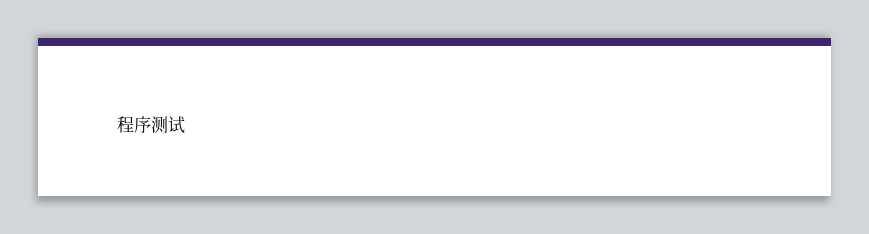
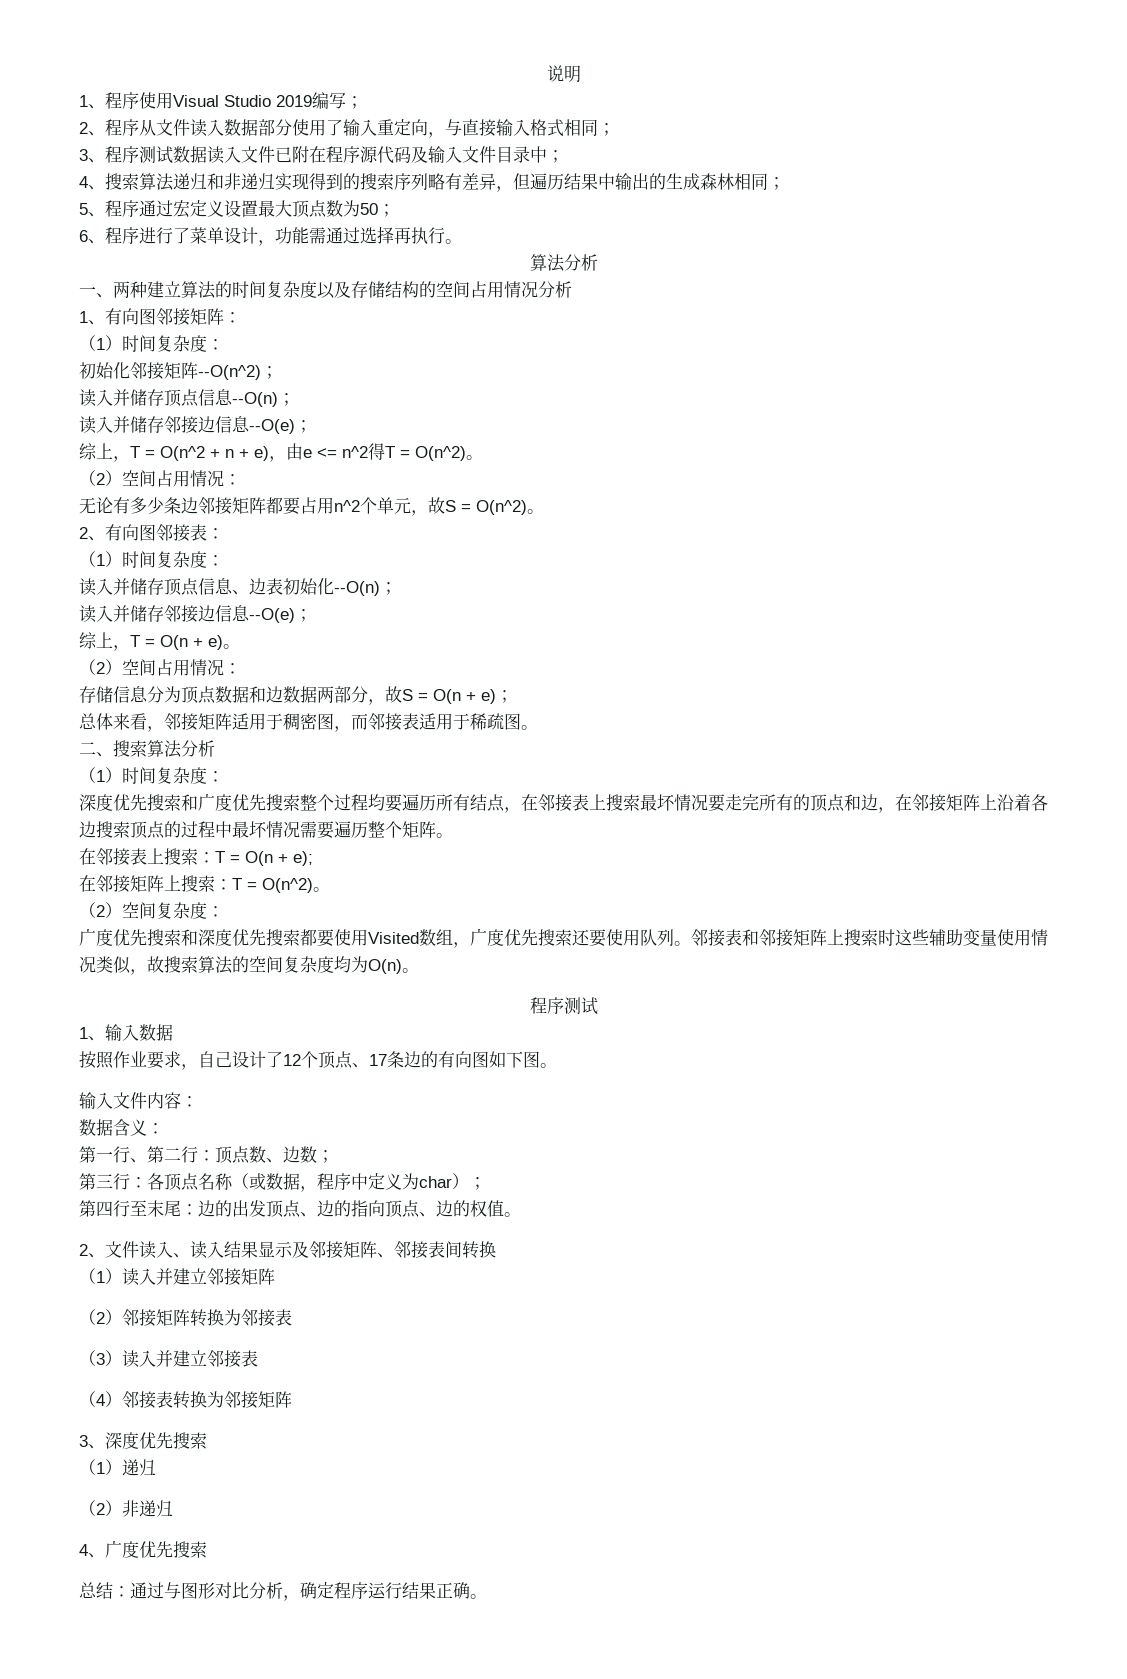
[117,116,185,134] 程序测试 -> [546,65,581,83] [79,92,363,109] [79,119,615,138] [79,146,564,164] [79,173,785,192] [79,200,395,218] [79,226,462,246] [529,254,598,272] [79,281,572,299] [79,308,241,326] [79,335,224,352] [79,362,278,380] [79,389,295,407] [79,416,312,434] [79,443,483,462] [79,470,241,487] [79,497,544,516] [79,524,224,542] [79,551,224,568] [79,578,397,596] [79,605,312,623] [79,632,240,651] [79,659,241,676] [79,686,513,705] [79,713,538,732] [79,740,215,758] [79,767,224,784] [79,793,1048,813] [79,821,453,839] [79,848,313,866] [79,875,330,893] [79,902,224,919] [79,928,1048,948] [79,956,419,975] [529,997,598,1015] [79,1024,173,1041] [79,1051,557,1070] [79,1092,198,1109] [79,1119,164,1136] [79,1146,334,1164] [79,1173,486,1192] [79,1200,521,1218] [79,1241,496,1259] [79,1268,275,1286] [79,1309,292,1327] [79,1350,258,1368] [79,1391,292,1409] [79,1432,207,1449] [79,1459,156,1476] [79,1500,173,1517] [79,1540,207,1558] [79,1582,487,1601] 说明 // 1、程序使用Visual Studio 2019编写； // 2、程序从文件读入数据部分使用了输入重定向，与直接输入格式相同； // 3、程序测试数据读入文件已附在程序源代码及输入文件目录中； // 4、搜索算法递归和非递归实现得到的搜索序列略有差异，但遍历结果中输出的生成森林相同； // 5、程序通过宏定义设置最大顶点数为50； // 6、程序进行了菜单设计，功能需通过选择再执行。 // 算法分析 // 一、两种建立算法的时间复杂度以及存储结构的空间占用情况分析 // 1、有向图邻接矩阵： // （1）时间复杂度： // 初始化邻接矩阵--O(n^2)； // 读入并储存顶点信息--O(n)； // 读入并储存邻接边信息--O(e)； // 综上，T = O(n^2 + n + e)，由e <= n^2得T = O(n^2)。 // （2）空间占用情况： // 无论有多少条边邻接矩阵都要占用n^2个单元，故S = O(n^2)。 // 2、有向图邻接表： // （1）时间复杂度： // 读入并储存顶点信息、边表初始化--O(n)； // 读入并储存邻接边信息--O(e)； // 综上，T = O(n + e)。 // （2）空间占用情况： // 存储信息分为顶点数据和边数据两部分，故S = O(n + e)； // 总体来看，邻接矩阵适用于稠密图，而邻接表适用于稀疏图。 // 二、搜索算法分析 // （1）时间复杂度： // 深度优先搜索和广度优先搜索整个过程均要遍历所有结点，在邻接表上搜索最坏情况要走完所有的顶点和边，在邻接矩阵上沿着各边搜索顶点的过程中最坏情况需要遍历整个矩阵。 // 在邻接表上搜索：T = O(n + e); // 在邻接矩阵上搜索：T = O(n^2)。 // （2）空间复杂度： // 广度优先搜索和深度优先搜索都要使用Visited数组，广度优先搜索还要使用队列。邻接表和邻接矩阵上搜索时这些辅助变量使用情况类似，故搜索算法的空间复杂度均为O(n)。 // 程序测试 // 1、输入数据 // 按照作业要求，自己设计了12个顶点、17条边的有向图如下图。 // 输入文件内容： // 数据含义： // 第一行、第二行：顶点数、边数； // 第三行：各顶点名称（或数据，程序中定义为char）； // 第四行至末尾：边的出发顶点、边的指向顶点、边的权值。 // 2、文件读入、读入结果显示及邻接矩阵、邻接表间转换 // （1）读入并建立邻接矩阵 // （2）邻接矩阵转换为邻接表 // （3）读入并建立邻接表 // （4）邻接表转换为邻接矩阵 // 3、深度优先搜索 // （1）递归 // （2）非递归 // 4、广度优先搜索 // 总结：通过与图形对比分析，确定程序运行结果正确。

